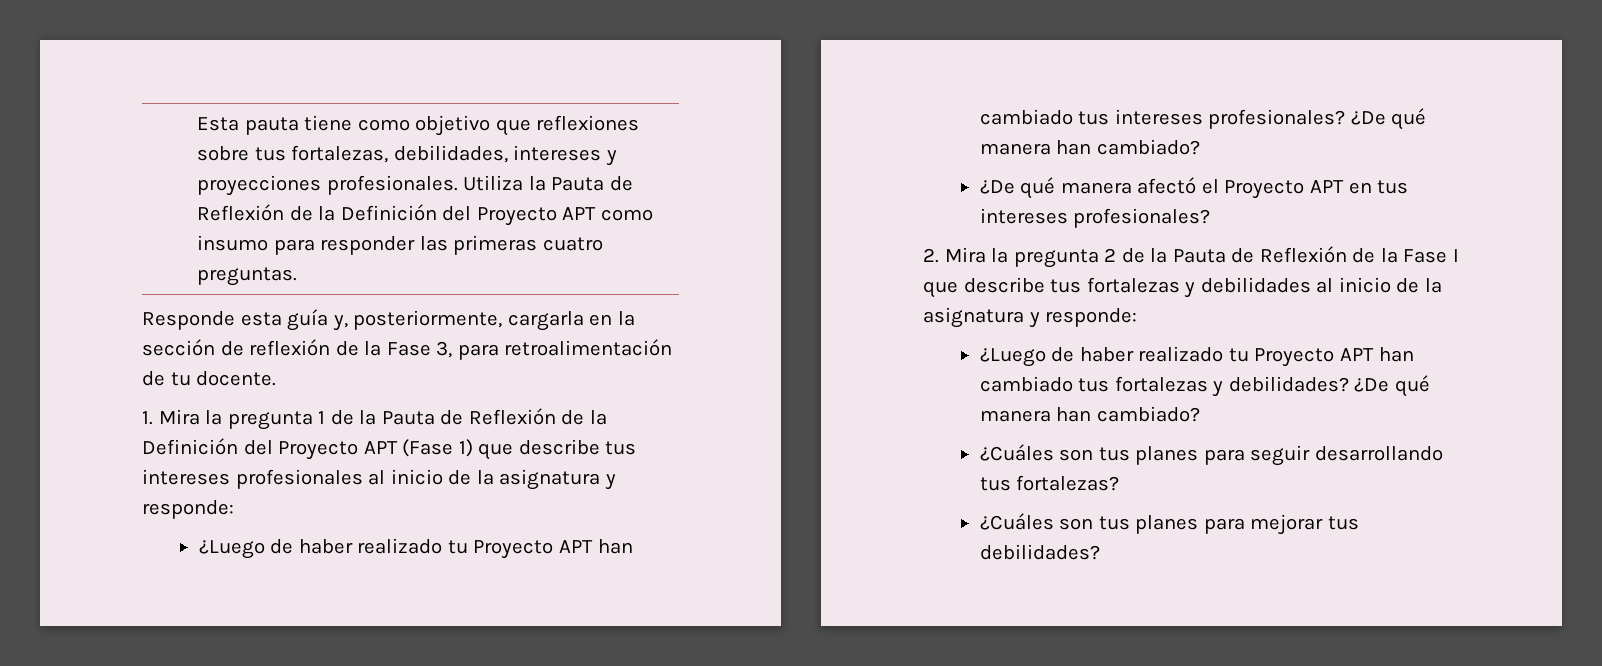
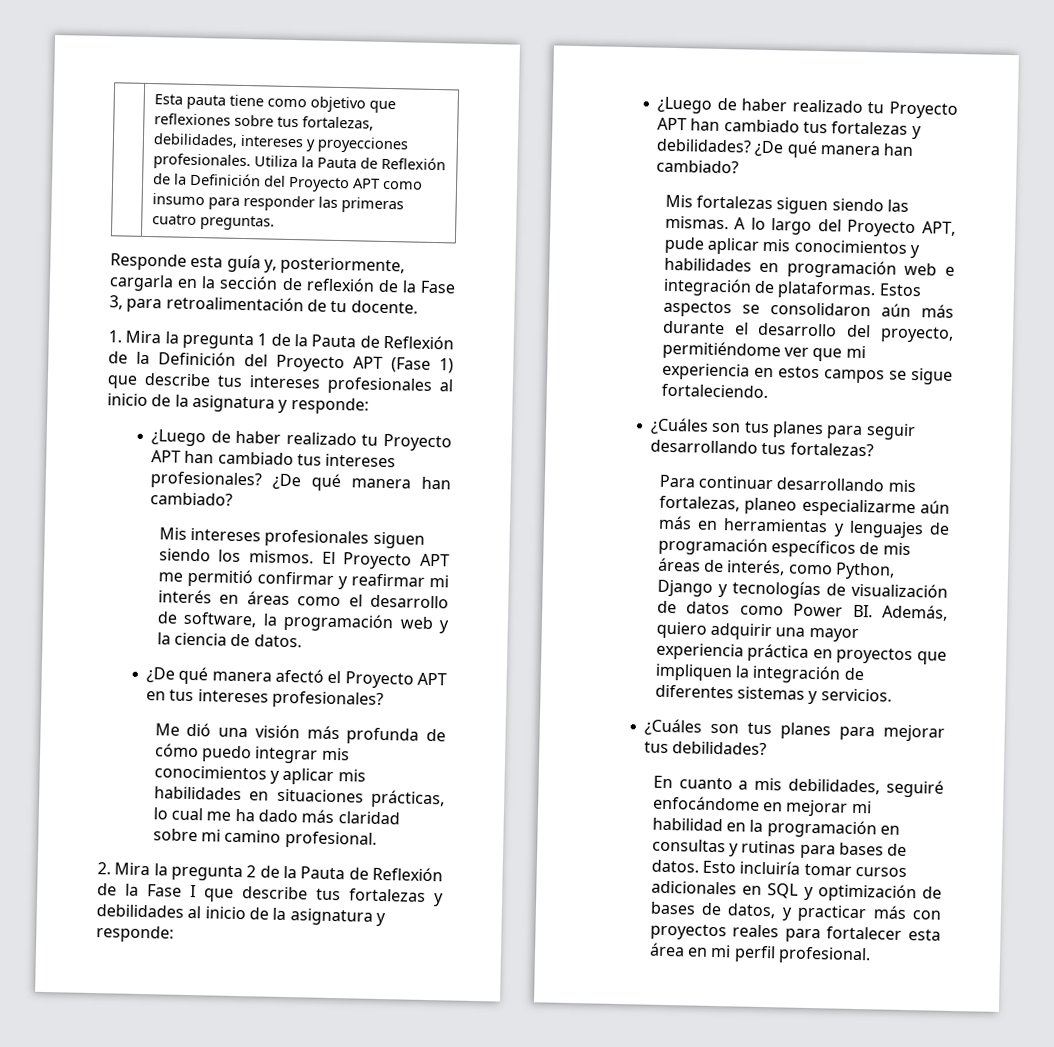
(1200, 147) none -> [158,527,425,549] [158,548,451,570] [157,568,450,590] [157,589,449,609] [156,611,450,634] [156,632,302,648] // Mis intereses profesionales siguen siendo los mismos. El Proyecto APT me permitió confirmar y reafirmar mi interés en áreas como el desarrollo de software, la programación web y la ciencia de datos.
(1211, 218) none -> [154,722,446,745] [154,743,350,764] [153,765,366,786] [153,786,445,809] [152,807,400,825] [152,828,377,849] // Me dió una visión más profunda de cómo puedo integrar mis conocimientos y aplicar mis habilidades en situaciones prácticas, lo cual me ha dado más claridad sobre mi camino profesional.
(1200, 414) none -> [664,194,910,215] [664,215,956,238] [663,236,921,259] [663,257,955,279] [662,277,922,300] [662,300,954,318] [662,320,954,343] [661,340,866,362] [661,362,953,385] [660,383,768,399] // Mis fortalezas siguen siendo las mismas. A lo largo del Proyecto APT, pude aplicar mis conocimientos y habilidades en programación web e integración de plataformas. Estos aspectos se consolidaron aún más durante el desarrollo del proyecto, permitiéndome ver que mi experiencia en estos campos se sigue fortaleciendo.
(1120, 483) none -> [658,474,916,493] [658,495,950,518] [657,515,950,539] [657,536,911,558] [657,557,896,580] [656,579,948,600] [656,600,948,621] [655,621,859,642] [655,642,947,665] [654,663,865,684] [654,684,892,705] // Para continuar desarrollando mis fortalezas, planeo especializarme aún más en herramientas y lenguajes de programación específicos de mis áreas de interés, como Python, Django y tecnologías de visualización de datos como Power BI. Además, quiero adquirir una mayor experiencia práctica en proyectos que impliquen la integración de diferentes sistemas y servicios.
(1100, 552) none -> [652,775,944,798] [652,795,872,817] [651,817,901,839] [651,838,908,859] [650,859,908,878] [650,880,942,903] [649,901,941,923] [649,923,941,943] [648,942,872,965] // En cuanto a mis debilidades, seguiré enfocándome en mejorar mi habilidad en la programación en consultas y rutinas para bases de datos. Esto incluiría tomar cursos adicionales en SQL y optimización de bases de datos, y practicar más con proyectos reales para fortalecer esta área en mi perfil profesional.

